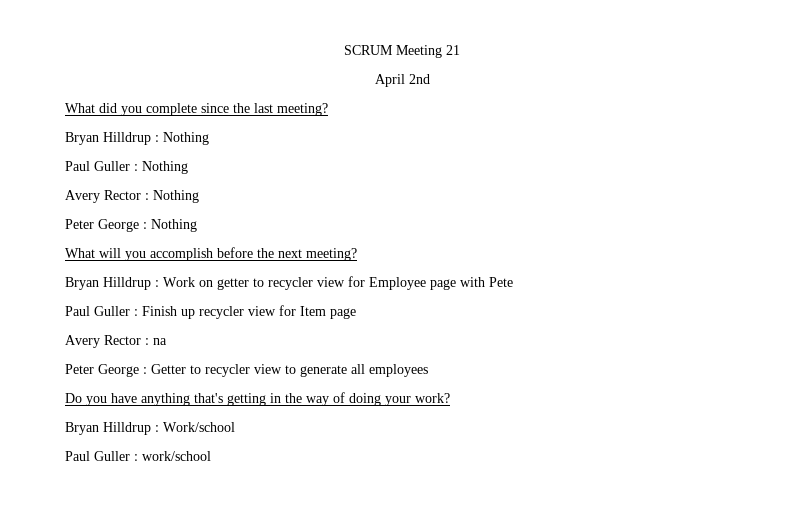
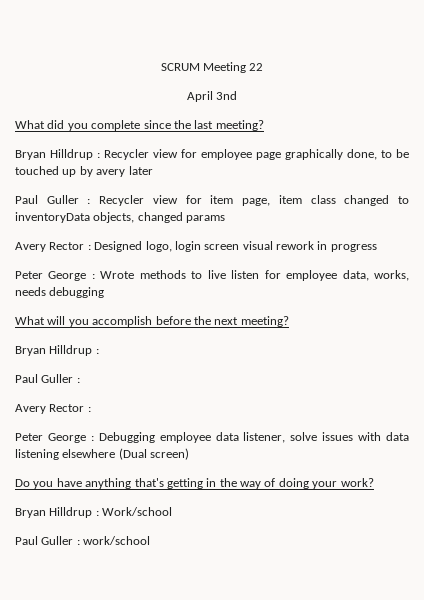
[446,45,460,55] 21 -> [249,63,264,71] 22
[408,74,430,84] 2nd -> [216,91,238,100] 3nd
[163,132,209,145] [65,161,188,174] [65,190,199,203] [65,219,197,232] Nothing // Paul Guller : Nothing // Avery Rector : Nothing // Peter George : Nothing -> [104,149,409,160] [15,166,153,177] [15,195,410,206] [15,212,226,223] [15,241,377,252] [15,270,409,281] [15,287,105,298] Recycler view for employee page graphically done, to be touched up by avery later // Paul Guller : Recycler view for item page, item class changed to inventoryData objects, changed params // Avery Rector : Designed logo, login screen visual rework in progress // Peter George : Wrote methods to live listen for employee data, works, needs debugging
[163,276,513,290] [65,305,356,319] [65,335,167,348] [65,364,428,377] Work on getter to recycler view for Employee page with Pete // Paul Guller : Finish up recycler view for Item page // Avery Rector : na // Peter George : Getter to recycler view to generate all employees -> [15,374,80,383] [15,404,91,414] [15,432,409,443] [15,448,190,460] // Paul Guller : // Avery Rector : // Peter George : Debugging employee data listener, solve issues with data listening elsewhere (Dual screen)

